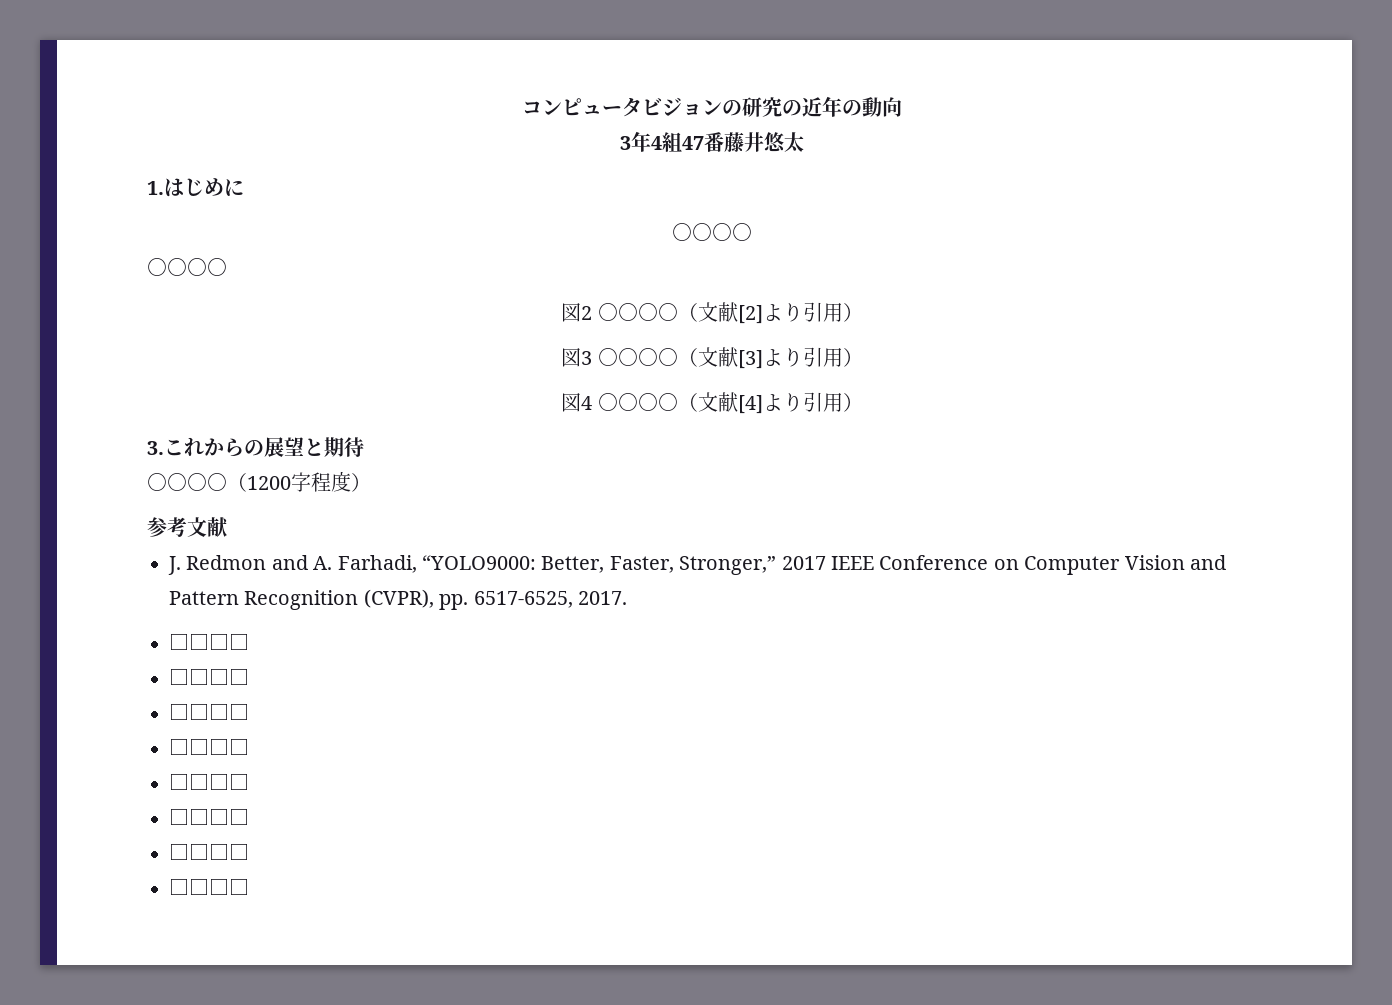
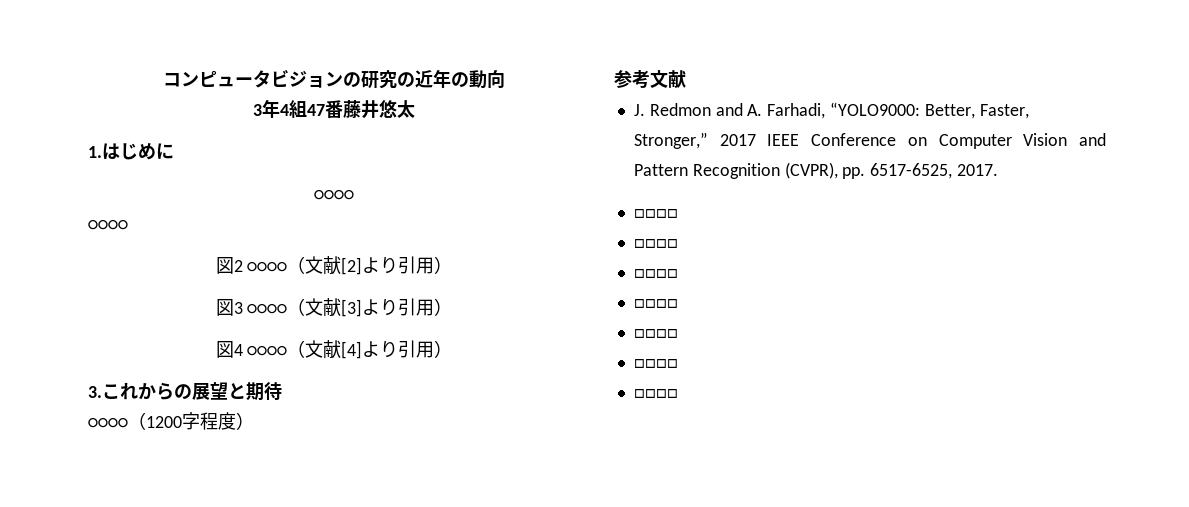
[169,879,249,895] // □□□□ -> (678, 393) none

